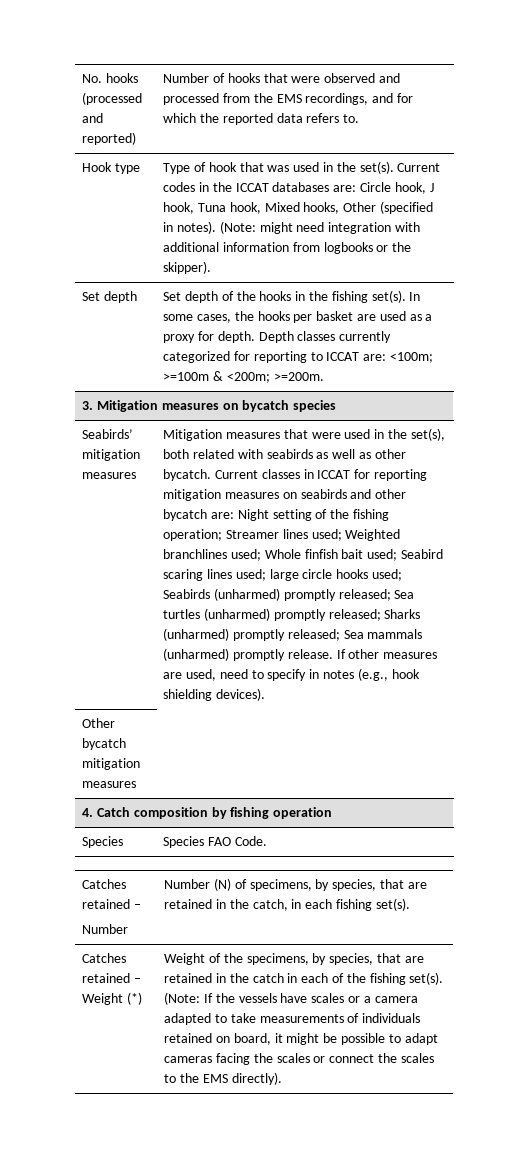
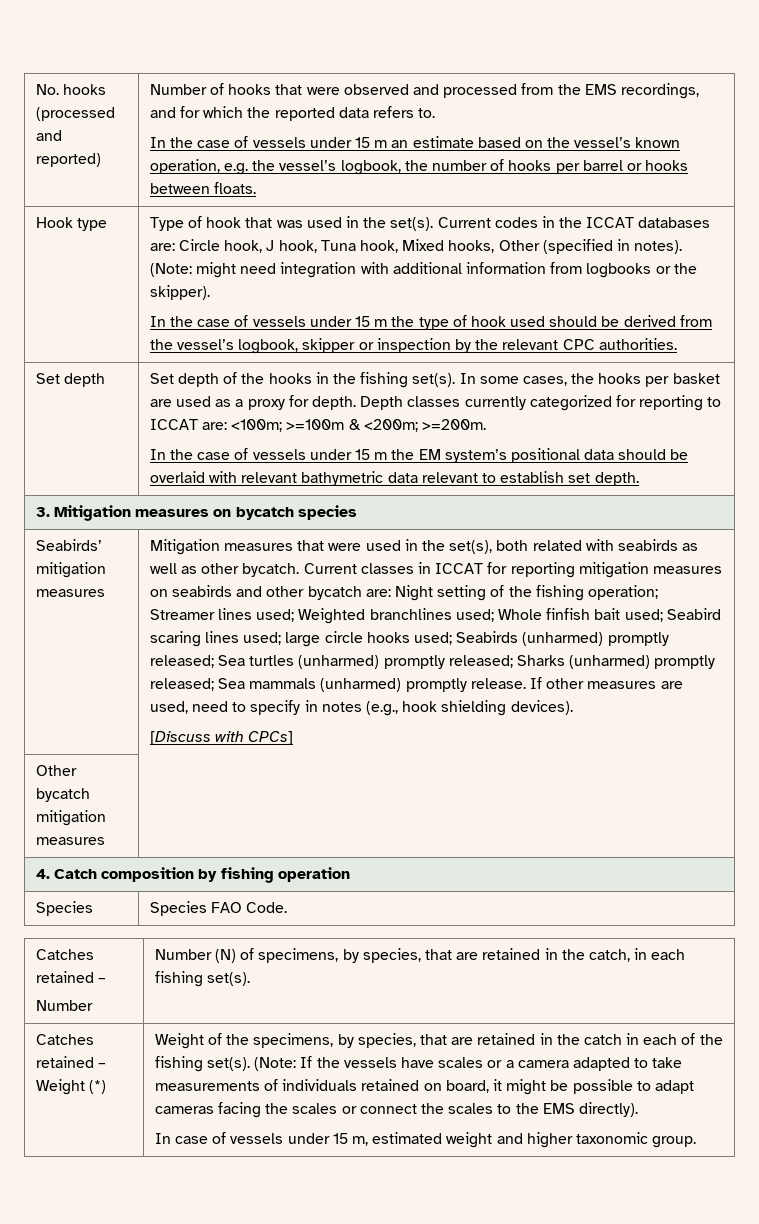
(360, 118) none -> [149,136,681,148] [149,159,689,175] [149,182,257,194] // In the case of vessels under 15 m an estimate based on the vessel’s known operation, e.g. the vessel’s logbook, the number of hooks per barrel or hooks between floats.
(212, 267) none -> [149,315,712,330] [149,338,677,354] // In the case of vessels under 15 m the type of hook used should be derived from the vessel’s logbook, skipper or inspection by the relevant CPC authorities.
(324, 376) none -> [149,448,689,463] [149,471,639,486] // In the case of vessels under 15 m the EM system’s positional data should be overlaid with relevant bathymetric data relevant to establish set depth.
(266, 694) none -> [149,731,294,745] // [Discuss with CPCs]
(282, 1078) none -> [154,1132,697,1148] // In case of vessels under 15 m, estimated weight and higher taxonomic group.

